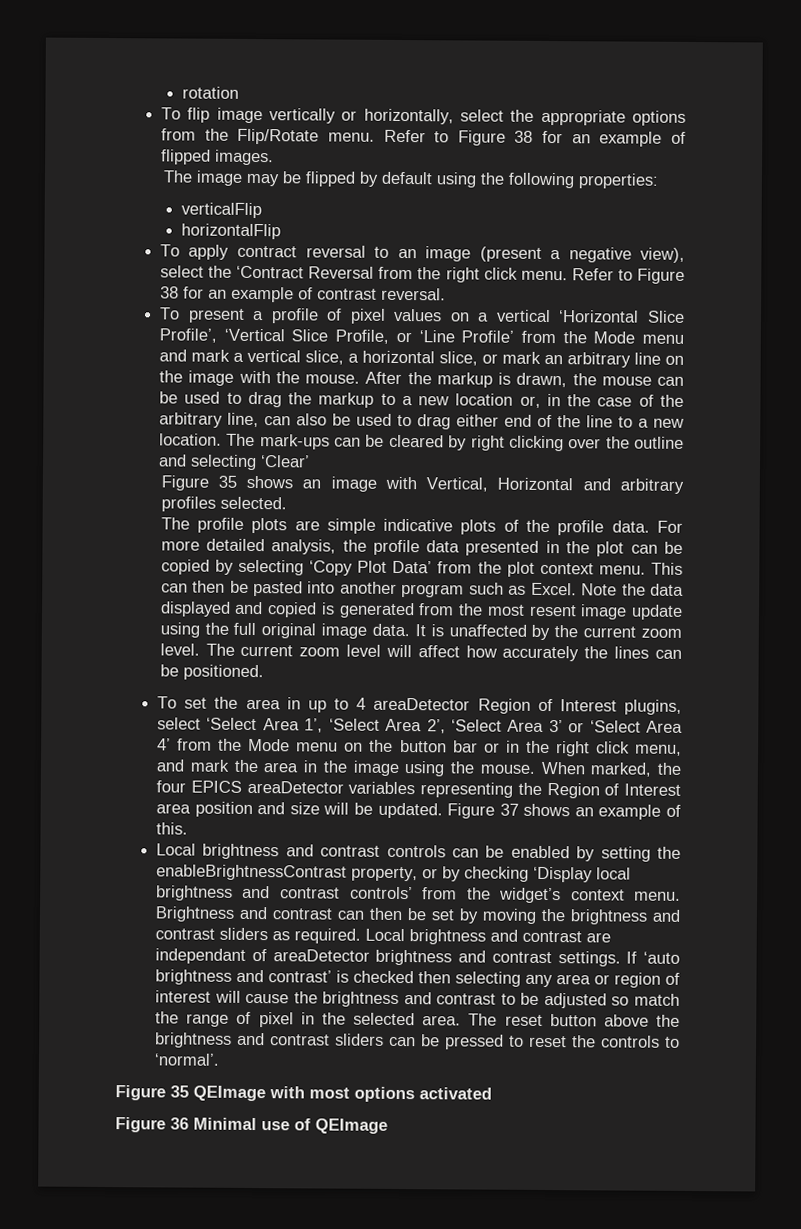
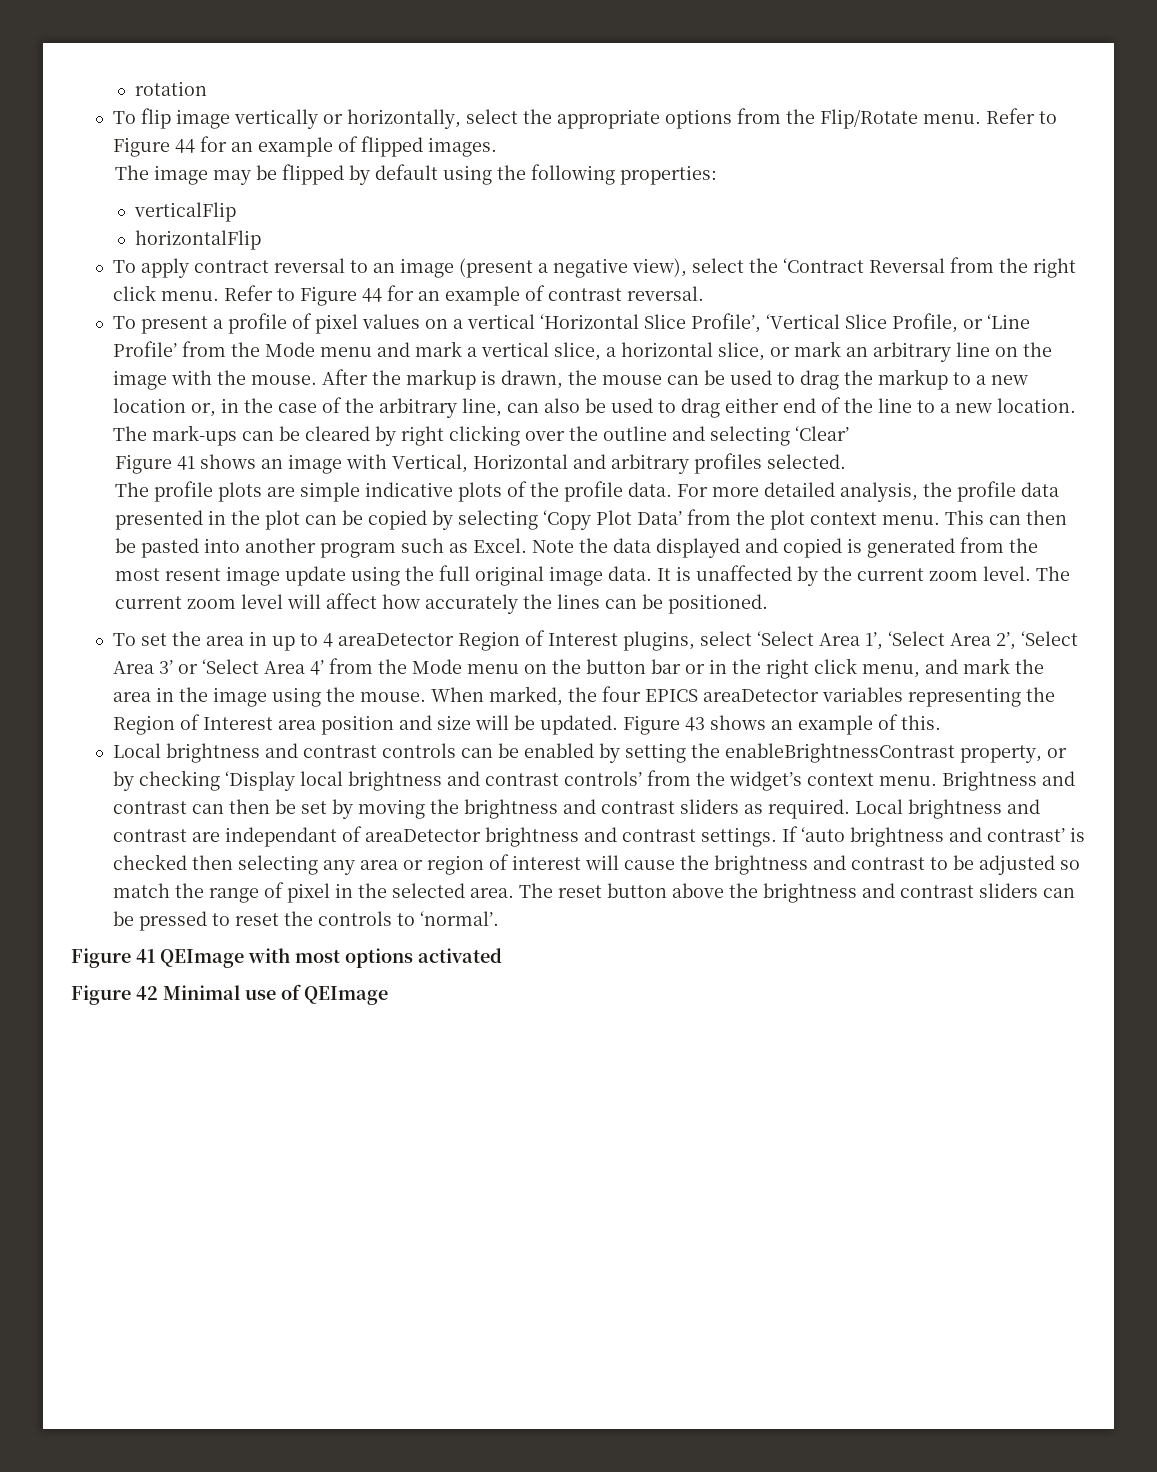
[514,130,534,143] 38 -> [174,139,195,153] 44
[159,286,179,299] 38 -> [361,288,382,302] 44
[217,475,237,488] 35 -> [176,456,195,470] 41
[499,803,519,816] 37 -> [684,717,705,731] 43
[170,1085,189,1098] 35 -> [136,949,155,963] 41
[170,1117,189,1130] 36 -> [136,986,158,1000] 42

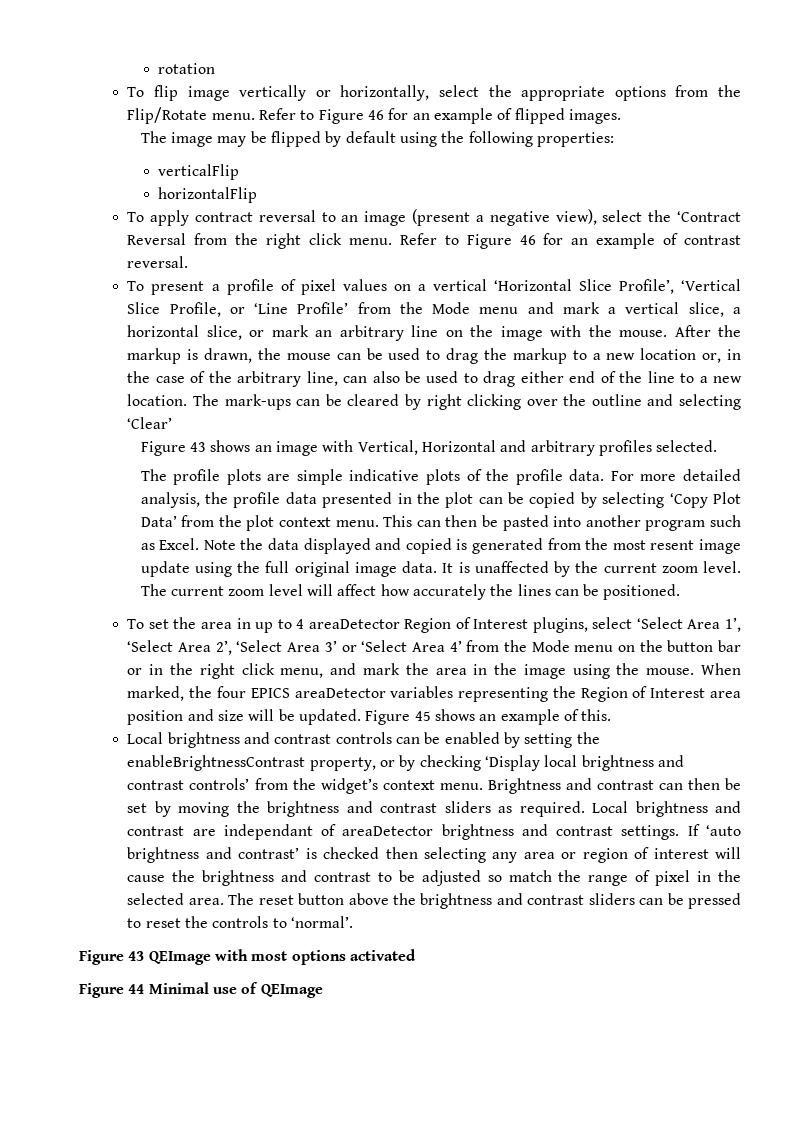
[174,139,195,153] 44 -> [368,110,385,120] 46
[361,288,382,302] 44 -> [519,235,536,245] 46
[176,456,195,470] 41 -> [189,442,206,452] 43
[684,717,705,731] 43 -> [414,711,431,721] 45
[136,949,155,963] 41 -> [128,951,145,961] 43
[136,986,158,1000] 42 -> [128,984,145,994] 44

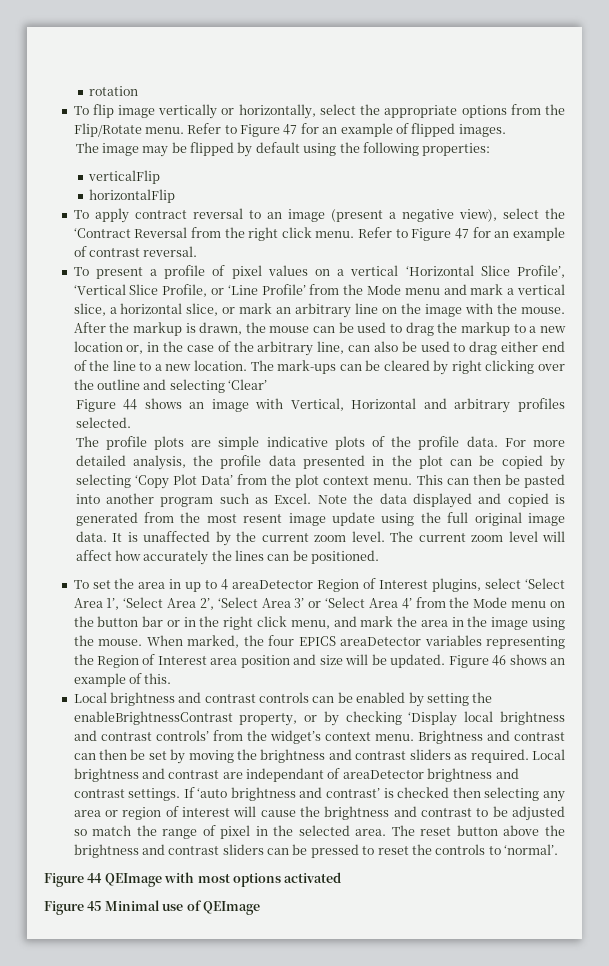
[368,110,385,120] 46 -> [283,124,298,135] 47
[519,235,536,245] 46 -> [455,228,470,239] 47
[189,442,206,452] 43 -> [123,399,138,410] 44
[414,711,431,721] 45 -> [492,655,507,666] 46
[128,951,145,961] 43 -> [87,873,103,883] 44
[128,984,145,994] 44 -> [87,901,102,911] 45

